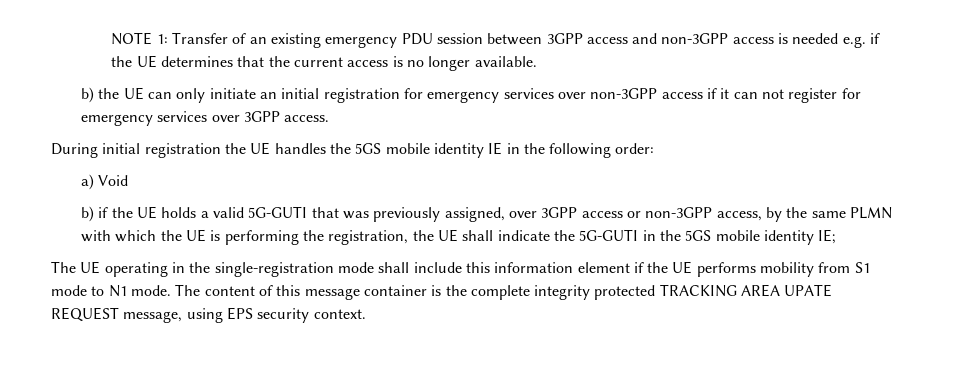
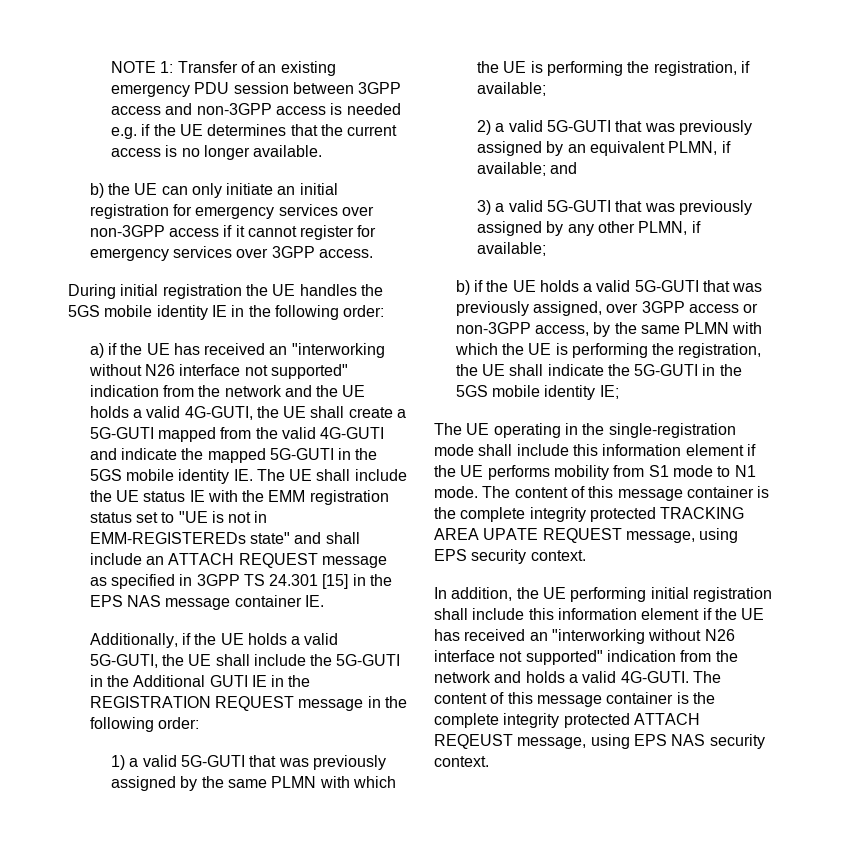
[733,89,784,99] can not -> [247,226,297,237] cannot
[98,175,129,186] Void -> [107,343,385,358] [88,364,348,379] [89,385,366,397] [89,406,407,420] [89,427,385,442] [89,448,378,463] [89,469,407,484] [89,490,389,505] [89,511,268,523] [89,532,360,544] [89,553,387,568] [89,574,393,589] [89,595,324,610] [89,633,339,648] [89,654,401,668] [89,675,311,687] [89,696,407,711] [89,717,199,732] [111,755,387,770] [111,776,397,791] [477,61,751,76] [477,82,547,96] [477,120,753,135] [477,141,731,156] [477,162,578,176] [477,200,753,215] [477,221,701,236] [477,242,547,256] if the UE has received an "interworking without N26 interface not supported" indication from the network and the UE holds a valid 4G-GUTI, the UE shall create a 5G-GUTI mapped from the valid 4G-GUTI and indicate the mapped 5G-GUTI in the 5GS mobile identity IE. The UE shall include the UE status IE with the EMM registration status set to "UE is not in EMM-REGISTEREDs state" and shall include an ATTACH REQUEST message as specified in 3GPP TS 24.301 [15] in the EPS NAS message container IE. // Additionally, if the UE holds a valid 5G-GUTI, the UE shall include the 5G-GUTI in the Additional GUTI IE in the REGISTRATION REQUEST message in the following order: // 1) a valid 5G-GUTI that was previously assigned by the same PLMN with which the UE is performing the registration, if available; // 2) a valid 5G-GUTI that was previously assigned by an equivalent PLMN, if available; and // 3) a valid 5G-GUTI that was previously assigned by any other PLMN, if available;
(366, 314) none -> [434,587,772,602] [434,608,765,620] [434,629,735,644] [434,650,738,665] [434,671,721,683] [434,692,715,707] [434,713,700,728] [434,734,765,749] [434,756,489,767] // In addition, the UE performing initial registration shall include this information element if the UE has received an "interworking without N26 interface not supported" indication from the network and holds a valid 4G-GUTI. The content of this message container is the complete integrity protected ATTACH REQEUST message, using EPS NAS security context.

